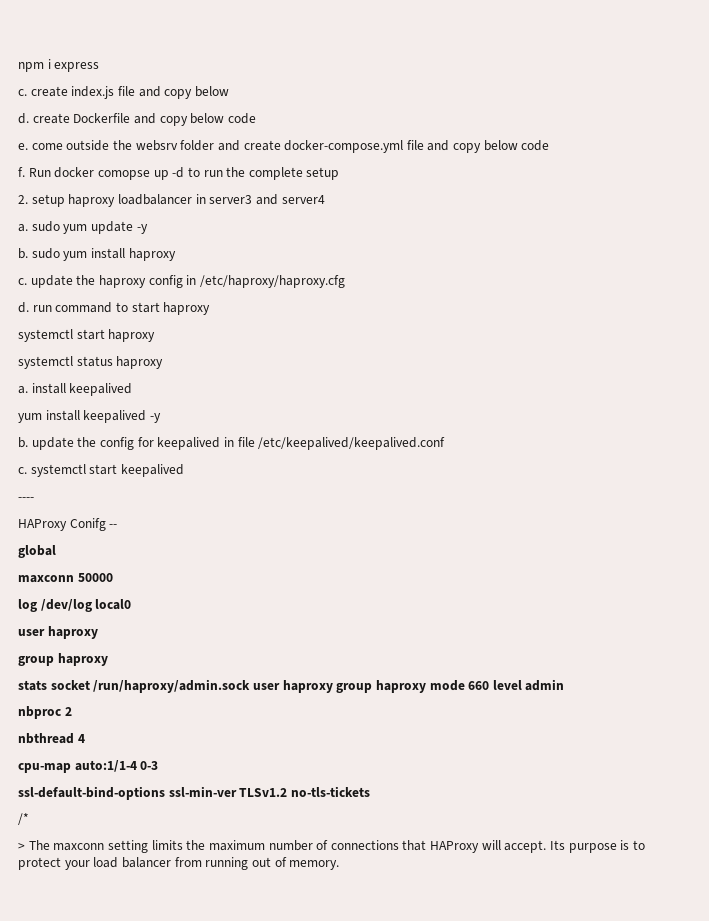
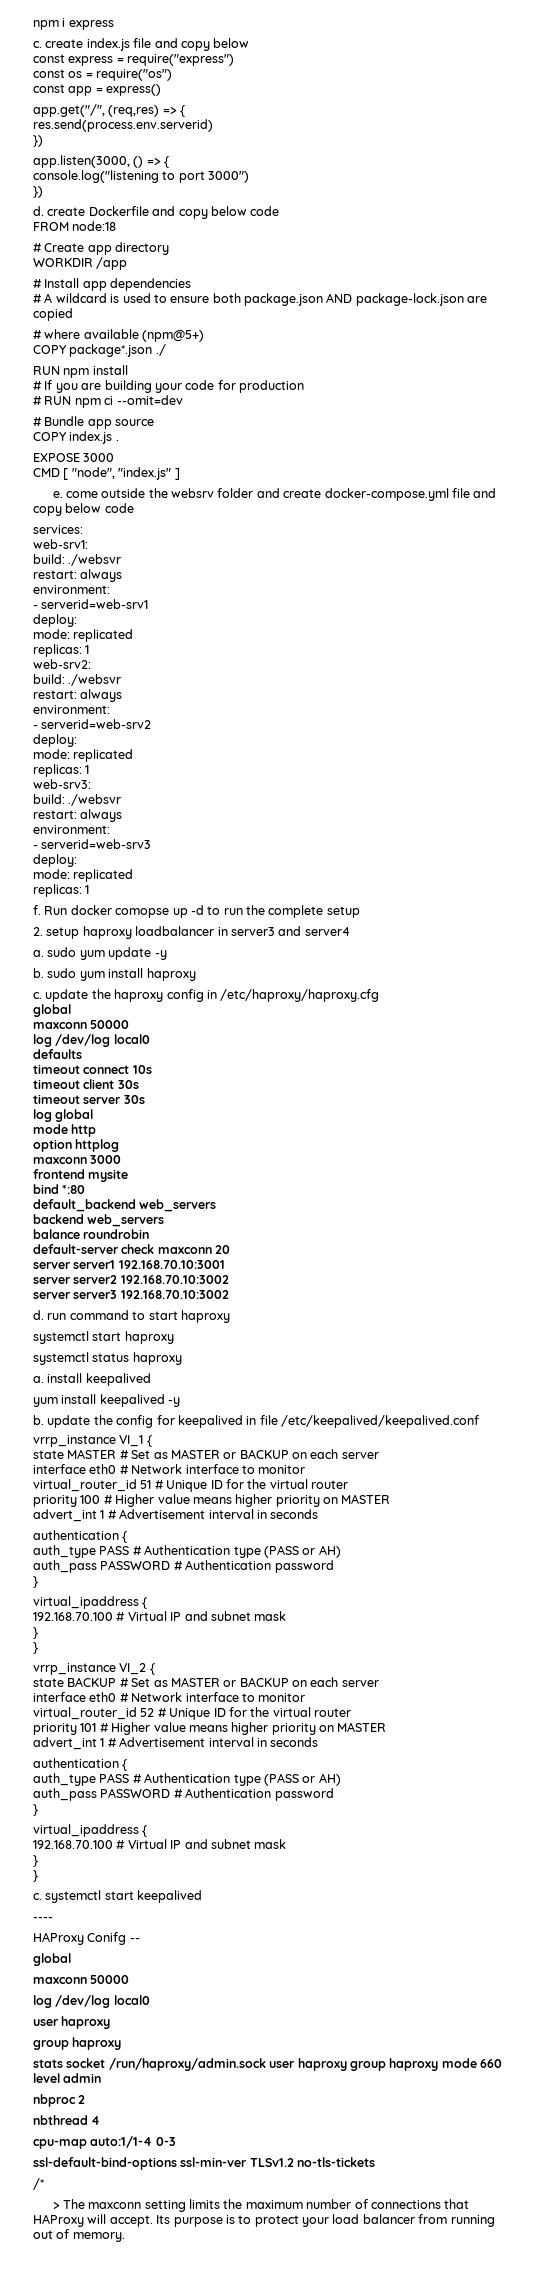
(229, 91) none -> [33,54,235,66] [33,69,173,81] [33,84,162,96] [33,104,186,117] [33,119,213,132] [33,135,43,147] [33,155,170,168] [33,170,250,183] [33,186,43,198] // const express = require("express") // const os = require("os") // const app = express() // app.get("/", (req,res) => { // res.send(process.env.serverid) // }) // app.listen(3000, () => { // console.log("listening to port 3000") // })
(256, 118) none -> [33,221,117,231] [33,242,170,255] [33,257,128,270] [33,278,192,291] [33,293,488,306] [33,308,73,321] [33,329,205,342] [33,344,166,357] [33,365,128,378] [33,380,304,393] [33,395,183,408] [33,416,155,429] [33,431,119,444] [33,453,115,462] [33,467,180,480] // FROM node:18 // # Create app directory // WORKDIR /app // # Install app dependencies // # A wildcard is used to ensure both package.json AND package-lock.json are copied // # where available (npm@5+) // COPY package*.json ./ // RUN npm install // # If you are building your code for production // # RUN npm ci --omit=dev // # Bundle app source // COPY index.js . // EXPOSE 3000 // CMD [ "node", "index.js" ]
(550, 145) none -> [33,525,83,534] [33,539,88,549] [33,554,122,566] [33,569,123,582] [33,585,110,594] [33,599,149,609] [33,614,77,627] [33,629,134,642] [33,644,90,657] [33,659,91,669] [33,674,122,686] [33,689,123,702] [33,705,110,714] [33,719,152,729] [33,734,77,747] [33,749,134,762] [33,764,90,777] [33,779,91,789] [33,794,122,806] [33,809,123,822] [33,825,110,834] [33,839,152,849] [33,854,77,867] [33,869,134,882] [33,884,90,897] // services: // web-srv1: // build: ./websvr // restart: always // environment: // - serverid=web-srv1 // deploy: // mode: replicated // replicas: 1 // web-srv2: // build: ./websvr // restart: always // environment: // - serverid=web-srv2 // deploy: // mode: replicated // replicas: 1 // web-srv3: // build: ./websvr // restart: always // environment: // - serverid=web-srv3 // deploy: // mode: replicated // replicas: 1
(345, 281) none -> [33,1004,71,1017] [33,1020,130,1029] [33,1034,150,1047] [33,1049,82,1059] [33,1064,152,1074] [33,1079,139,1089] [33,1094,145,1104] [33,1109,94,1122] [33,1124,97,1137] [33,1139,120,1152] [33,1155,122,1164] [33,1169,129,1182] [33,1184,86,1194] [33,1199,217,1212] [33,1214,165,1227] [33,1229,150,1239] [33,1244,231,1254] [33,1260,225,1269] [33,1275,229,1284] [33,1290,229,1299] // global // maxconn 50000 // log /dev/log local0 // defaults // timeout connect 10s // timeout client 30s // timeout server 30s // log global // mode http // option httplog // maxconn 3000 // frontend mysite // bind *:80 // default_backend web_servers // backend web_servers // balance roundrobin // default-server check maxconn 20 // server server1 192.168.70.10:3001 // server server2 192.168.70.10:3002 // server server3 192.168.70.10:3002
(446, 443) none -> [33,1435,152,1447] [33,1449,379,1459] [33,1464,306,1474] [33,1479,348,1492] [33,1494,391,1507] [33,1509,319,1522] [33,1530,128,1543] [33,1545,341,1558] [33,1560,334,1573] [33,1576,38,1588] [33,1596,148,1609] [33,1611,287,1621] [33,1627,38,1639] [33,1642,38,1654] [33,1663,155,1675] [33,1677,379,1687] [33,1692,306,1702] [33,1707,351,1720] [33,1722,387,1735] [33,1737,319,1750] [33,1758,128,1771] [33,1773,341,1786] [33,1788,334,1801] [33,1804,38,1816] [33,1824,148,1837] [33,1839,287,1849] [33,1855,38,1867] [33,1870,38,1882] // vrrp_instance VI_1 { // state MASTER # Set as MASTER or BACKUP on each server // interface eth0 # Network interface to monitor // virtual_router_id 51 # Unique ID for the virtual router // priority 100 # Higher value means higher priority on MASTER // advert_int 1 # Advertisement interval in seconds // authentication { // auth_type PASS # Authentication type (PASS or AH) // auth_pass PASSWORD # Authentication password // } // virtual_ipaddress { // 192.168.70.100 # Virtual IP and subnet mask // } // } // vrrp_instance VI_2 { // state BACKUP # Set as MASTER or BACKUP on each server // interface eth0 # Network interface to monitor // virtual_router_id 52 # Unique ID for the virtual router // priority 101 # Higher value means higher priority on MASTER // advert_int 1 # Advertisement interval in seconds // authentication { // auth_type PASS # Authentication type (PASS or AH) // auth_pass PASSWORD # Authentication password // } // virtual_ipaddress { // 192.168.70.100 # Virtual IP and subnet mask // } // }

